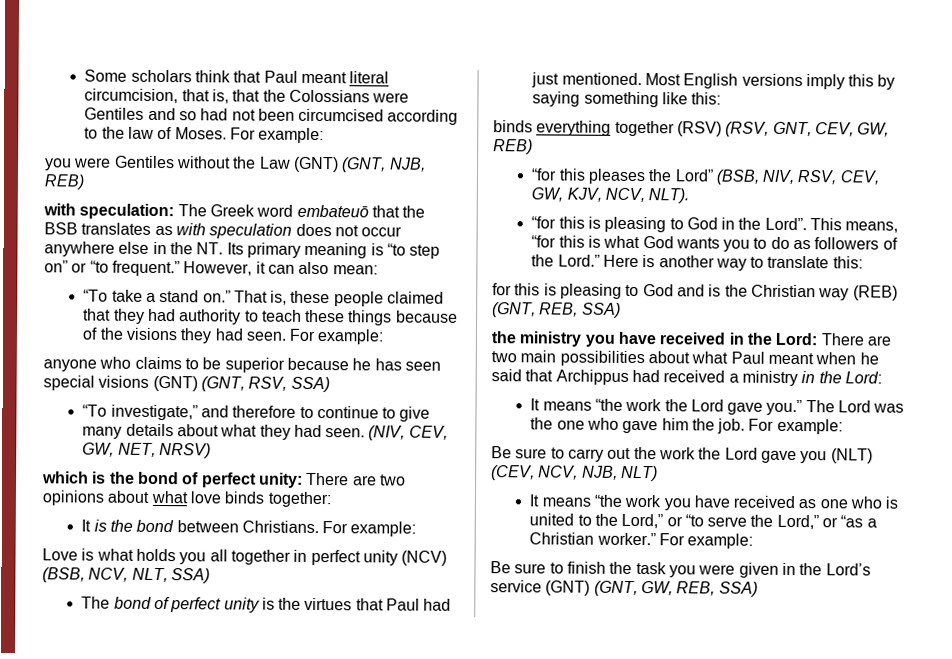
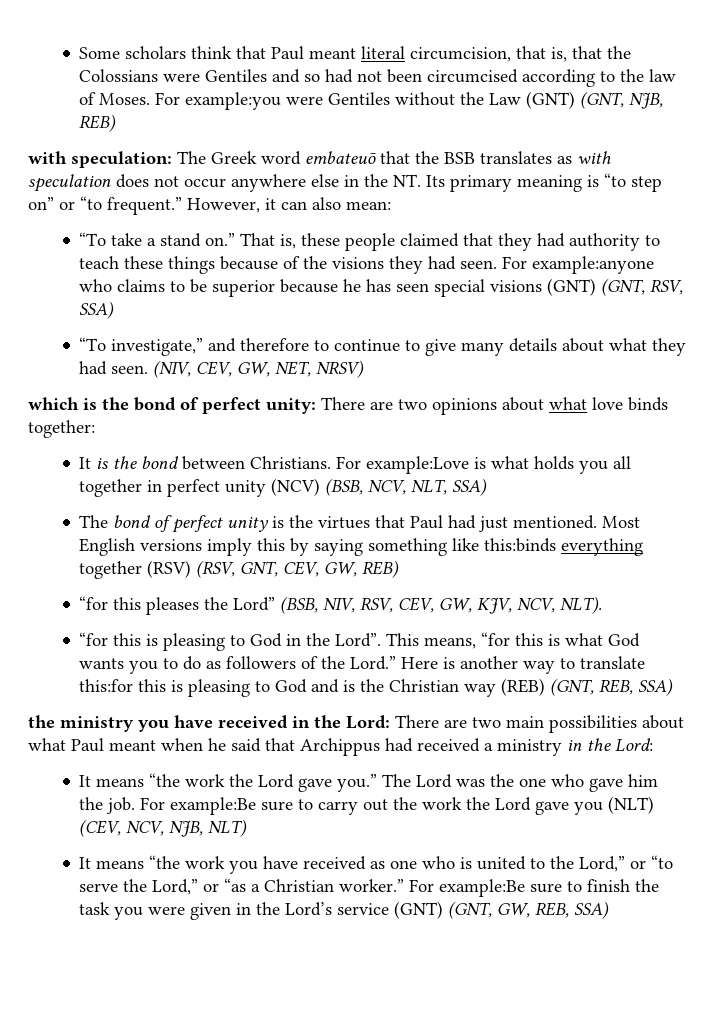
[258,127,325,144] [44,158,72,171] example: // you -> [185,92,282,110] example:you
[317,329,384,345] [43,359,97,372] example: // anyone -> [532,256,655,274] example:anyone
[350,521,417,537] [42,548,78,561] example: // Love -> [366,456,470,474] example:Love
[691,92,722,105] [493,120,533,133] this: // binds -> [484,538,557,552] this:binds
[832,256,863,269] [492,283,512,296] this: // for -> [79,679,134,692] this:for
[776,418,843,435] [491,446,512,459] example: // Be -> [170,797,257,815] example:Be
[687,533,754,549] [490,561,511,574] example: // Be -> [439,879,526,897] example:Be

